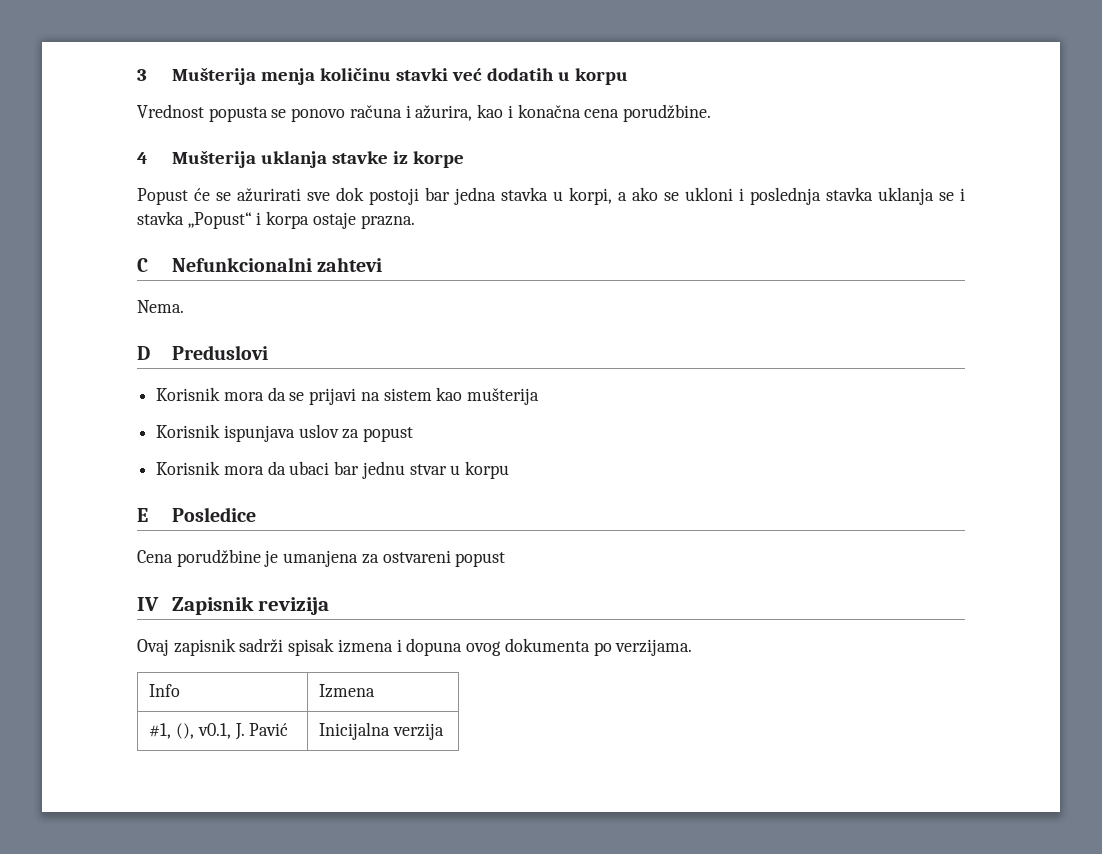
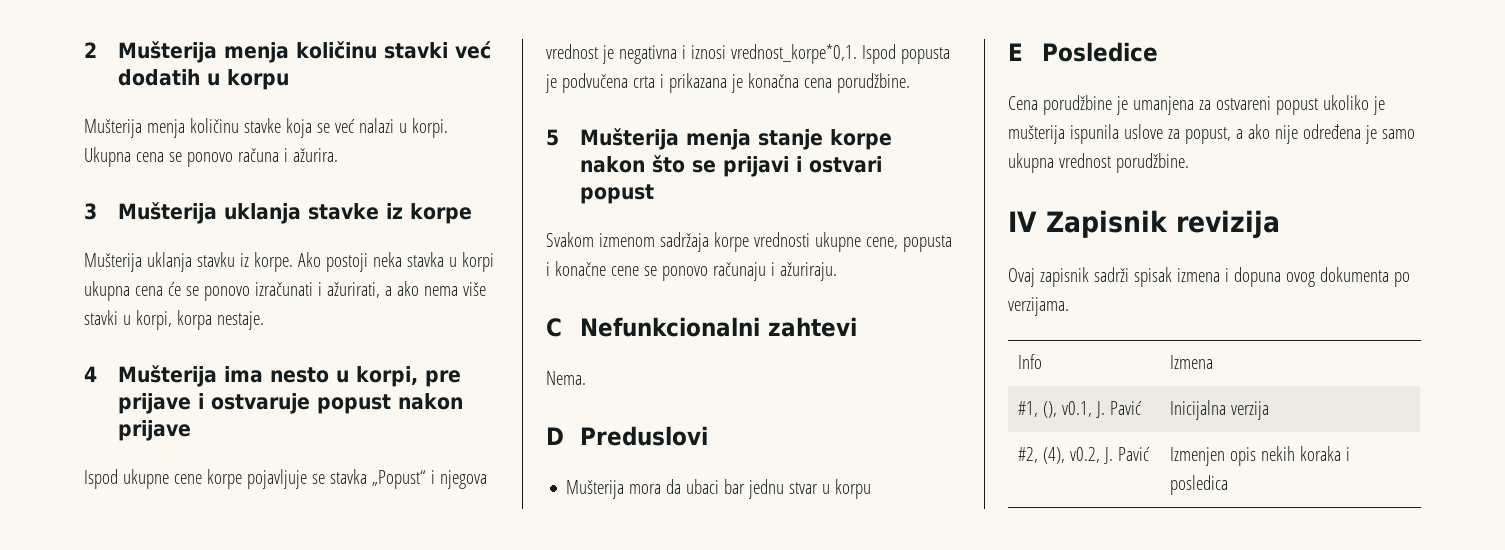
[137,69,147,81] 3 -> [84,42,97,58] 2
[137,104,711,122] [137,152,148,164] Vrednost popusta se ponovo računa i ažurira, kao i konačna cena porudžbine. // 4 -> [84,118,448,138] [84,147,338,167] [84,203,97,220] Mušterija menja količinu stavke koja se već nalazi u korpi. Ukupna cena se ponovo računa i ažurira. // 3
[137,187,965,205] [137,211,415,229] Popust će se ažurirati sve dok postoji bar jedna stavka u korpi, a ako se ukloni i poslednja stavka uklanja se i stavka „Popust“ i korpa ostaje prazna. -> [84,252,494,272] [84,281,486,301] [84,310,264,330] [84,365,461,387] [117,393,463,414] [117,420,191,441] [84,469,487,489] [546,44,950,64] [545,73,910,93] [546,128,892,150] [579,155,882,177] [579,184,654,204] [546,232,952,252] [546,261,837,281] Mušterija uklanja stavku iz korpe. Ako postoji neka stavka u korpi ukupna cena će se ponovo izračunati i ažurirati, a ako nema više stavki u korpi, korpa nestaje. // 4 Mušterija ima nesto u korpi, pre prijave i ostvaruje popust nakon prijave // Ispod ukupne cene korpe pojavljuje se stavka „Popust“ i njegova vrednost je negativna i iznosi vrednost_korpe*0,1. Ispod popusta je podvučena crta i prikazana je konačna cena porudžbine. // 5 Mušterija menja stanje korpe nakon što se prijavi i ostvari popust // Svakom izmenom sadržaja korpe vrednosti ukupne cene, popusta i konačne cene se ponovo računaju i ažuriraju.
[156,387,540,405] [156,424,414,442] [156,461,221,475] Korisnik mora da se prijavi na sistem kao mušterija // Korisnik ispunjava uslov za popust // Korisnik -> [566,480,625,499] Mušterija
(506, 559) none -> [1322,95,1385,115] [1008,124,1415,144] [1008,153,1189,173] ukoliko je mušterija ispunila uslove za popust, a ako nije određena je samo ukupna vrednost porudžbine.
(445, 731) none -> [1018,447,1151,464] [1170,446,1351,466] [1170,475,1229,495] // #2, (4), v0.2, J. Pavić | Izmenjen opis nekih koraka i posledica

